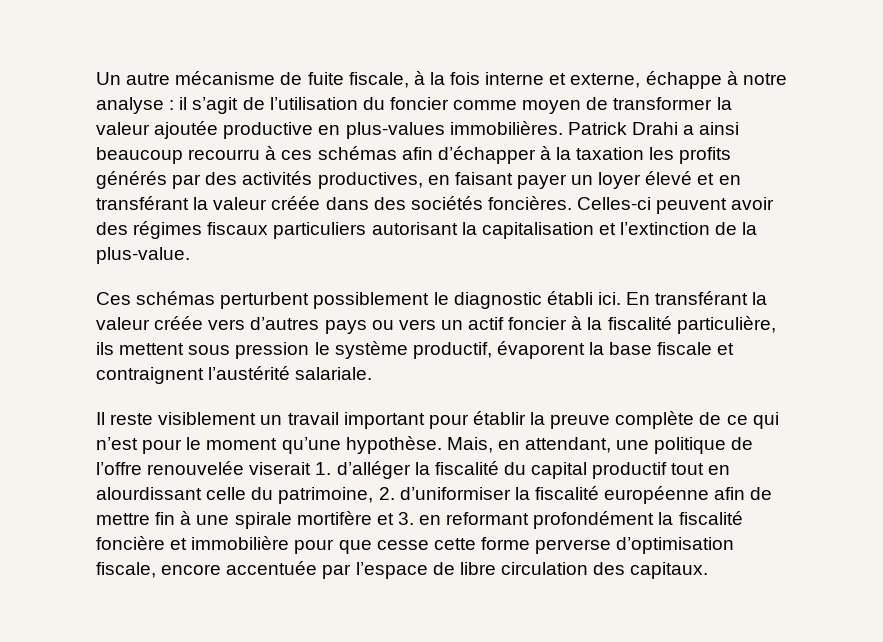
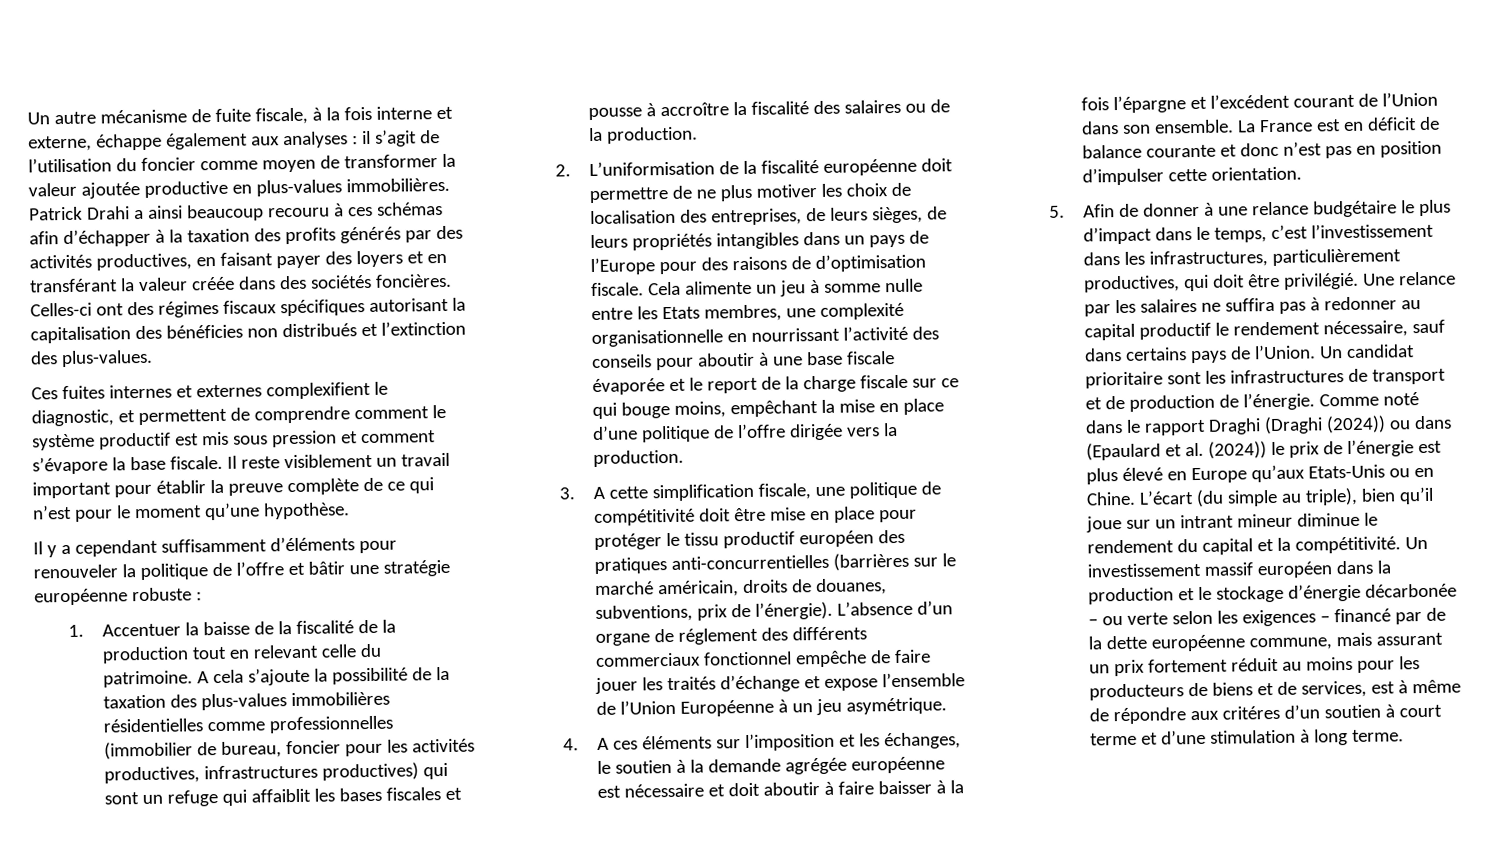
[726,71,787,85] [96,97,164,114] à notre analyse -> [165,131,348,150] également aux analyses
[188,149,261,160] recourru -> [267,207,330,218] recouru
[649,147,675,160] les -> [253,228,281,242] des
[571,171,693,189] un loyer élevé -> [324,250,403,268] des loyers
[656,197,775,214] peuvent avoir -> [95,303,124,316] ont
[273,222,367,239] particuliers -> [279,299,365,317] spécifiques
[598,222,758,235] [96,247,190,264] [96,291,768,309] [96,316,776,334] [96,341,735,359] [96,366,373,384] et l’extinction de la plus-value. // Ces schémas perturbent possiblement le diagnostic établi ici. En transférant la valeur créée vers d’autres pays ou vers un actif foncier à la fiscalité particulière, ils mettent sous pression le système productif, évaporent la base fiscale et contraignent l’austérité salariale. // -> [134,320,466,340] [30,349,153,368] [31,381,388,400] [31,404,446,427] [32,430,436,451] [32,455,223,475] des bénéficies non distribués et l’extinction des plus-values. // Ces fuites internes et externes complexifient le diagnostic, et permettent de comprendre comment le système productif est mis sous pression et comment s’évapore la base fiscale.
[446,437,754,454] [96,461,731,479] [96,486,773,504] [96,511,743,529] [96,536,735,554] [96,561,709,579] Mais, en attendant, une politique de l’offre renouvelée viserait 1. d’alléger la fiscalité du capital productif tout en alourdissant celle du patrimoine, 2. d’uniformiser la fiscalité européenne afin de mettre fin à une spirale mortifère et 3. en reformant profondément la fiscalité foncière et immobilière pour que cesse cette forme perverse d’optimisation fiscale, encore accentuée par l’espace de libre circulation des capitaux. -> [33,536,397,558] [33,559,450,581] [34,587,202,606] [67,619,396,637] [101,643,382,664] [102,666,450,688] [102,691,390,711] [102,715,394,734] [103,738,475,760] [103,762,448,784] [103,787,462,807] [587,99,950,121] [588,126,698,144] [554,158,953,177] [588,182,911,204] [589,206,947,226] [589,230,929,251] [589,253,926,276] [590,278,923,297] [590,302,904,322] [590,325,939,348] [591,351,895,371] [591,374,959,396] [591,398,944,420] [591,422,898,443] [592,449,684,468] [558,481,941,502] [593,506,917,527] [593,529,905,551] [593,552,956,575] [594,578,887,598] [594,600,953,623] [594,626,867,647] [594,649,931,668] [594,672,965,695] [595,697,947,717] [562,732,961,752] [596,756,945,775] [596,780,964,798] [1080,91,1438,114] [1080,116,1440,135] [1081,140,1442,159] [1081,166,1302,186] [1048,199,1451,218] [1082,222,1434,245] [1082,248,1401,268] [1083,271,1456,293] [1083,296,1421,317] [1083,319,1445,341] [1083,344,1415,364] [1084,368,1446,389] [1084,392,1419,412] [1084,415,1452,436] [1085,439,1442,461] [1085,464,1434,485] [1085,486,1434,508] [1085,512,1378,533] [1086,536,1428,555] [1086,560,1391,579] [1087,583,1457,605] [1087,607,1446,627] [1087,632,1443,652] [1088,656,1420,677] [1088,679,1461,701] [1088,704,1442,725] [1089,729,1404,746] // Il y a cependant suffisamment d’éléments pour renouveler la politique de l’offre et bâtir une stratégie européenne robuste : // 1. Accentuer la baisse de la fiscalité de la production tout en relevant celle du patrimoine. A cela s’ajoute la possibilité de la taxation des plus-values immobilières résidentielles comme professionnelles (immobilier de bureau, foncier pour les activités productives, infrastructures productives) qui sont un refuge qui affaiblit les bases fiscales et pousse à accroître la fiscalité des salaires ou de la production. // 2. L’uniformisation de la fiscalité européenne doit permettre de ne plus motiver les choix de localisation des entreprises, de leurs sièges, de leurs propriétés intangibles dans un pays de l’Europe pour des raisons de d’optimisation fiscale. Cela alimente un jeu à somme nulle entre les Etats membres, une complexité organisationnelle en nourrissant l’activité des conseils pour aboutir à une base fiscale évaporée et le report de la charge fiscale sur ce qui bouge moins, empêchant la mise en place d’une politique de l’offre dirigée vers la production. // 3. A cette simplification fiscale, une politique de compétitivité doit être mise en place pour protéger le tissu productif européen des pratiques anti-concurrentielles (barrières sur le marché américain, droits de douanes, subventions, prix de l’énergie). L’absence d’un organe de réglement des différents commerciaux fonctionnel empêche de faire jouer les traités d’échange et expose l’ensemble de l’Union Européenne à un jeu asymétrique. // 4. A ces éléments sur l’imposition et les échanges, le soutien à la demande agrégée européenne est nécessaire et doit aboutir à faire baisser à la fois l’épargne et l’excédent courant de l’Union dans son ensemble. La France est en déficit de balance courante et donc n’est pas en position d’impulser cette orientation. // 5. Afin de donner à une relance budgétaire le plus d’impact dans le temps, c’est l’investissement dans les infrastructures, particulièrement productives, qui doit être privilégié. Une relance par les salaires ne suffira pas à redonner au capital productif le rendement nécessaire, sauf dans certains pays de l’Union. Un candidat prioritaire sont les infrastructures de transport et de production de l’énergie. Comme noté dans le rapport Draghi (Draghi (2024)) ou dans (Epaulard et al. (2024)) le prix de l’énergie est plus élevé en Europe qu’aux Etats-Unis ou en Chine. L’écart (du simple au triple), bien qu’il joue sur un intrant mineur diminue le rendement du capital et la compétitivité. Un investissement massif européen dans la production et le stockage d’énergie décarbonée – ou verte selon les exigences – financé par de la dette européenne commune, mais assurant un prix fortement réduit au moins pour les producteurs de biens et de services, est à même de répondre aux critéres d’un soutien à court terme et d’une stimulation à long terme.

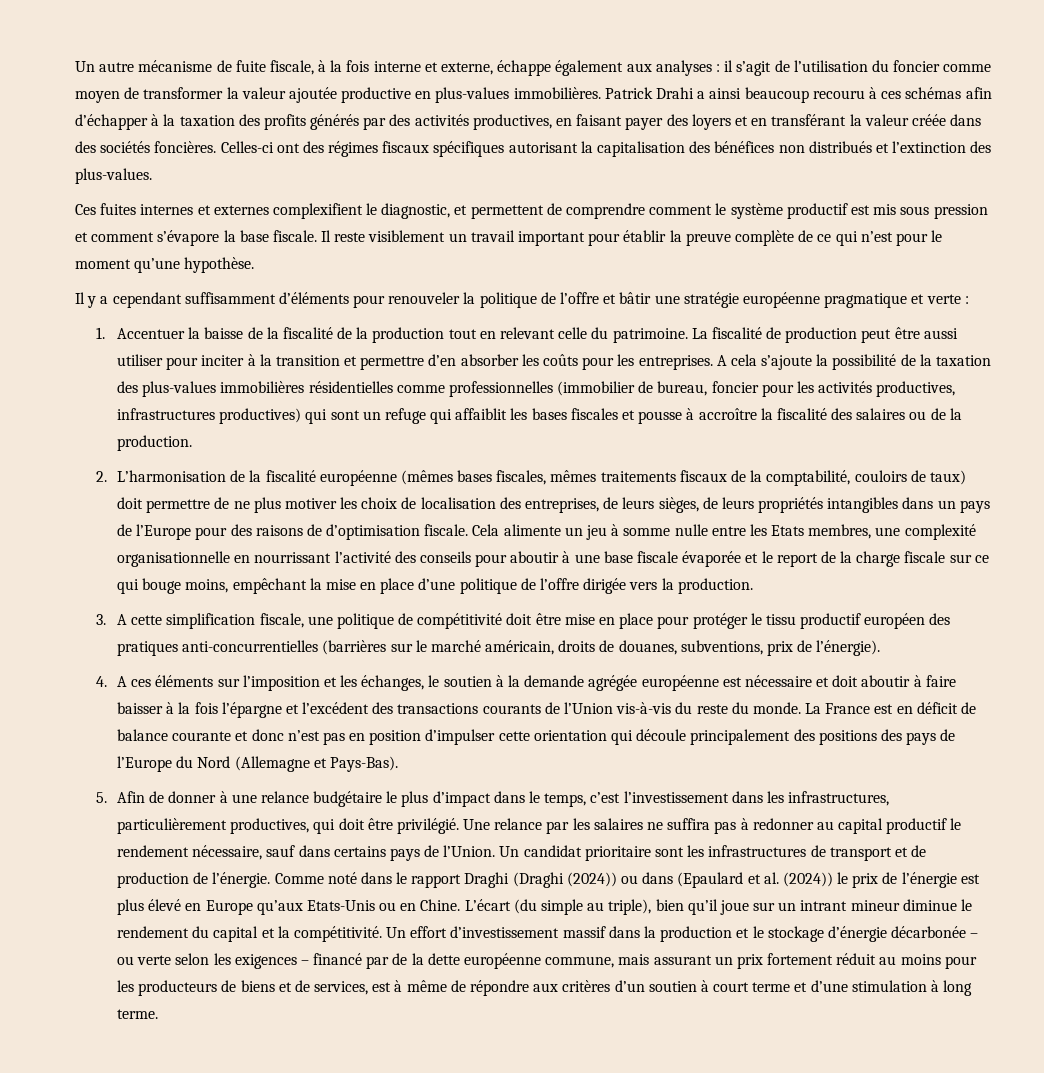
[165,324,243,339] bénéficies -> [714,141,775,153] bénéfices
[131,587,192,602] robuste -> [824,293,961,308] pragmatique et verte
(193, 679) none -> [691,327,958,343] [116,354,713,370] La fiscalité de production peut être aussi utiliser pour inciter à la transition et permettre d’en absorber les coûts pour les entreprises.
[588,160,715,177] L’uniformisation -> [116,470,226,482] L’harmonisation
(917, 167) none -> [400,470,966,486] (mêmes bases fiscales, mêmes traitements fiscaux de la comptabilité, couloirs de taux)
[836,600,953,616] [594,626,867,647] [594,649,931,668] [594,672,965,695] [595,697,947,717] L’absence d’un organe de réglement des différents commerciaux fonctionnel empêche de faire jouer les traités d’échange et expose l’ensemble de l’Union Européenne à un jeu asymétrique. -> (881, 648) none
[1292,91,1438,108] [1080,119,1234,135] courant de l’Union dans son ensemble. -> [372,702,801,714] des transactions courants de l’Union vis-à-vis du reste du monde.
[1210,166,1302,181] orientation. -> [533,729,956,745] [116,756,398,772] orientation qui découle principalement des positions des pays de l’Europe du Nord (Allemagne et Pays-Bas).
[1086,561,1333,579] investissement massif européen -> [410,926,606,938] effort d’investissement massif
[1221,705,1280,720] critéres -> [562,980,611,992] critères

